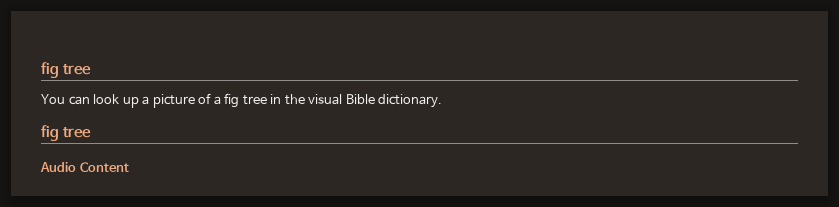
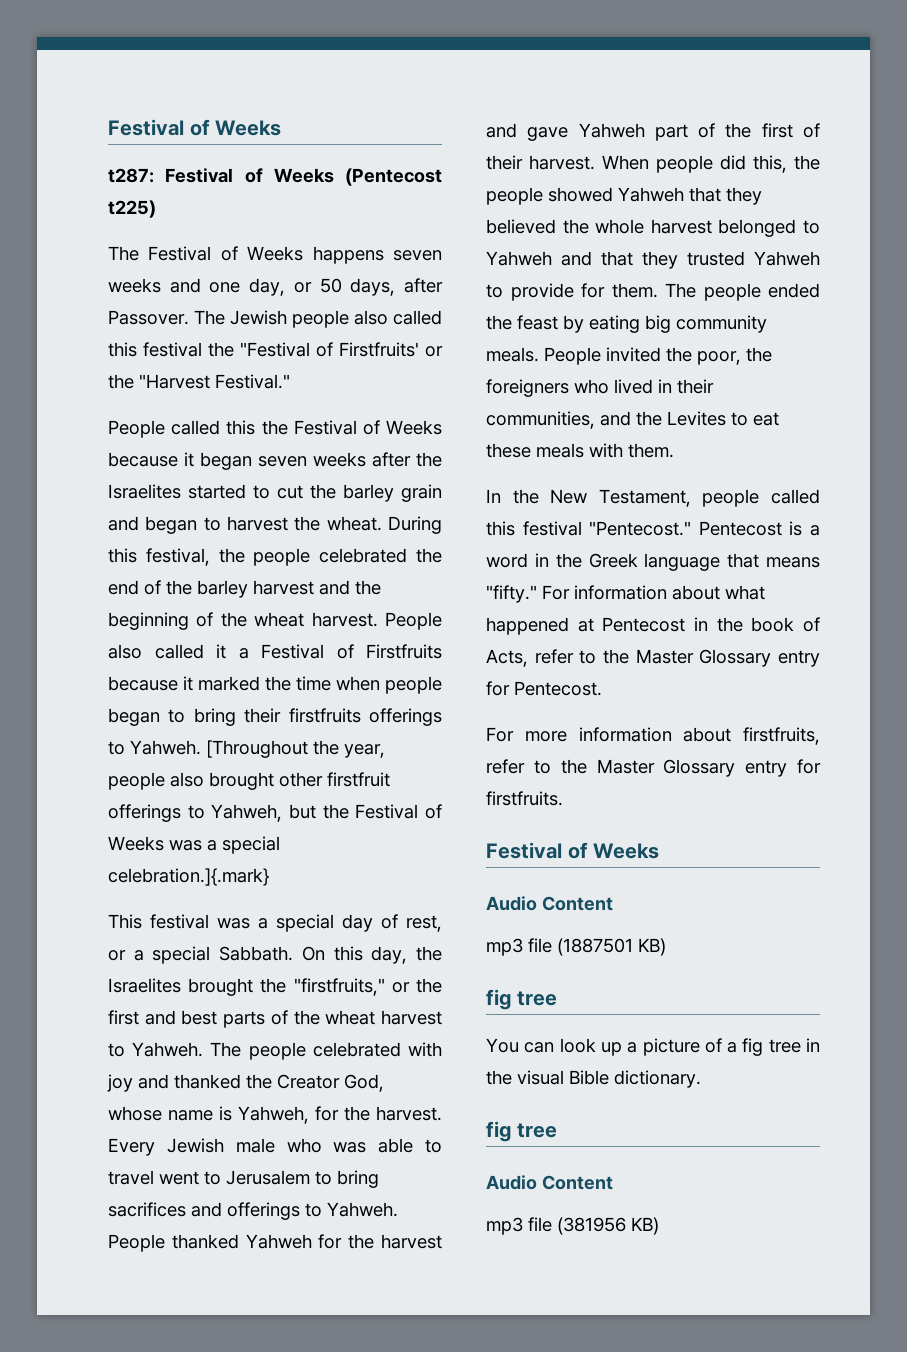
(41, 70) none -> [108,119,282,136] [108,168,442,186] [108,200,156,218] [108,246,442,264] [108,278,444,296] [108,310,442,328] [108,342,443,357] [108,374,290,389] [108,420,442,438] [108,452,442,470] [108,484,442,502] [108,516,442,534] [108,548,443,566] [108,580,381,598] [108,612,442,630] [108,644,442,659] [108,676,442,694] [108,708,442,726] [108,740,385,758] [108,772,390,790] [108,804,442,822] [108,836,280,854] [108,868,269,886] [108,914,442,932] [108,946,442,964] [108,978,442,996] [108,1010,443,1028] [108,1042,442,1060] [107,1074,384,1092] [108,1106,442,1124] [108,1138,442,1156] [108,1170,379,1188] [108,1202,398,1220] [108,1234,443,1252] [486,123,820,141] [486,155,820,173] [486,187,762,205] [486,219,820,237] [486,251,820,269] [486,283,820,301] [486,315,767,333] [486,347,772,365] [486,379,714,397] [486,411,779,429] [486,443,674,458] [486,489,820,507] [486,521,820,536] [486,553,820,571] [486,585,765,603] [486,617,820,635] [486,649,820,667] [486,681,602,696] [486,727,820,745] [486,759,821,777] [486,791,563,806] [486,842,660,859] [486,896,613,911] [486,938,666,956] Festival of Weeks // t287: Festival of Weeks (Pentecost t225) // The Festival of Weeks happens seven weeks and one day, or 50 days, after Passover. The Jewish people also called this festival the "Festival of Firstfruits' or the "Harvest Festival." // People called this the Festival of Weeks because it began seven weeks after the Israelites started to cut the barley grain and began to harvest the wheat. During this festival, the people celebrated the end of the barley harvest and the beginning of the wheat harvest. People also called it a Festival of Firstfruits because it marked the time when people began to bring their firstfruits offerings to Yahweh. [Throughout the year, people also brought other firstfruit offerings to Yahweh, but the Festival of Weeks was a special celebration.]{.mark} // This festival was a special day of rest, or a special Sabbath. On this day, the Israelites brought the "firstfruits," or the first and best parts of the wheat harvest to Yahweh. The people celebrated with joy and thanked the Creator God, whose name is Yahweh, for the harvest. Every Jewish male who was able to travel went to Jerusalem to bring sacrifices and offerings to Yahweh. People thanked Yahweh for the harvest and gave Yahweh part of the first of their harvest. When people did this, the people showed Yahweh that they believed the whole harvest belonged to Yahweh and that they trusted Yahweh to provide for them. The people ended the feast by eating big community meals. People invited the poor, the foreigners who lived in their communities, and the Levites to eat these meals with them. // In the New Testament, people called this festival "Pentecost." Pentecost is a word in the Greek language that means "fifty." For information about what happened at Pentecost in the book of Acts, refer to the Master Glossary entry for Pentecost. // For more information about firstfruits, refer to the Master Glossary entry for firstfruits. // Festival of Weeks // Audio Content // mp3 file (1887501 KB) //
(129, 167) none -> [486,1217,659,1235] // mp3 file (381956 KB)

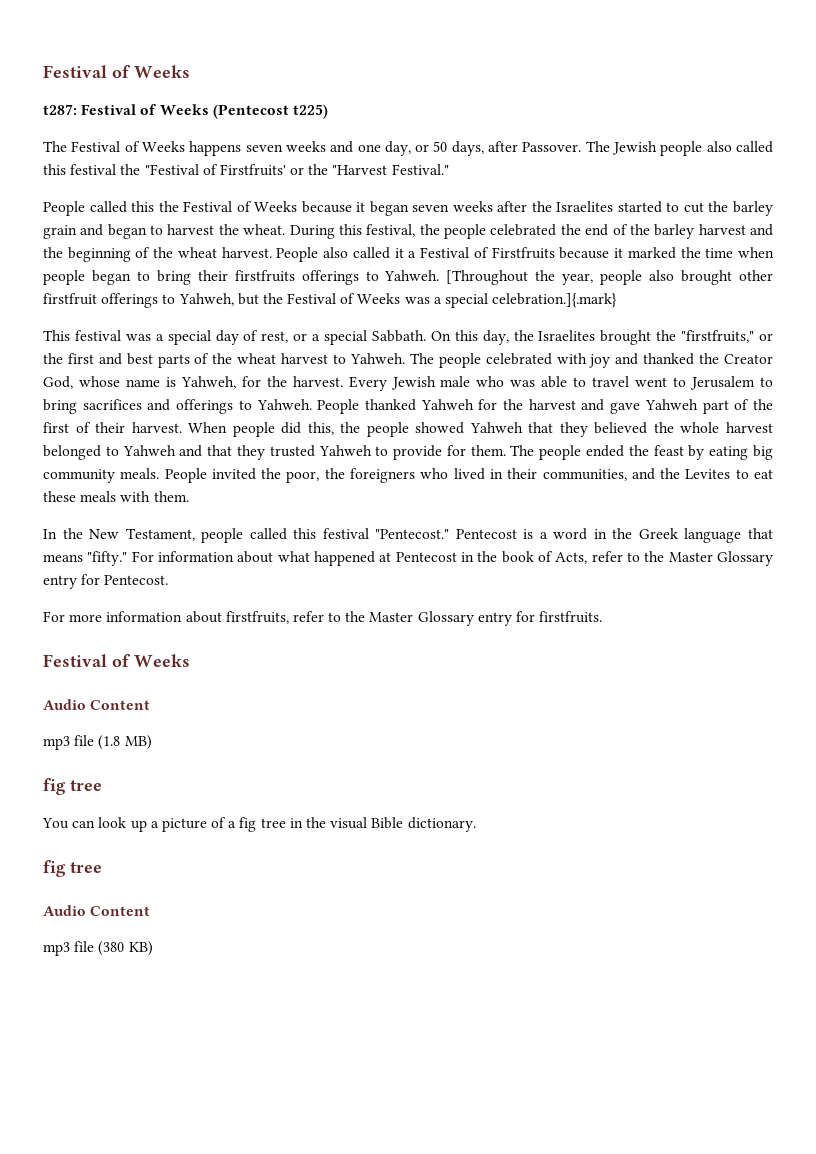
[557,938,666,956] (1887501 KB) -> [98,735,152,750] (1.8 MB)
[557,1217,626,1235] (381956 -> [98,941,125,956] (380

